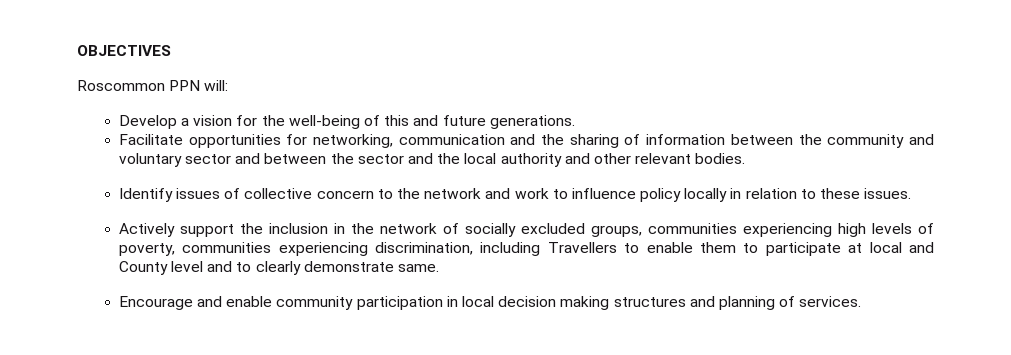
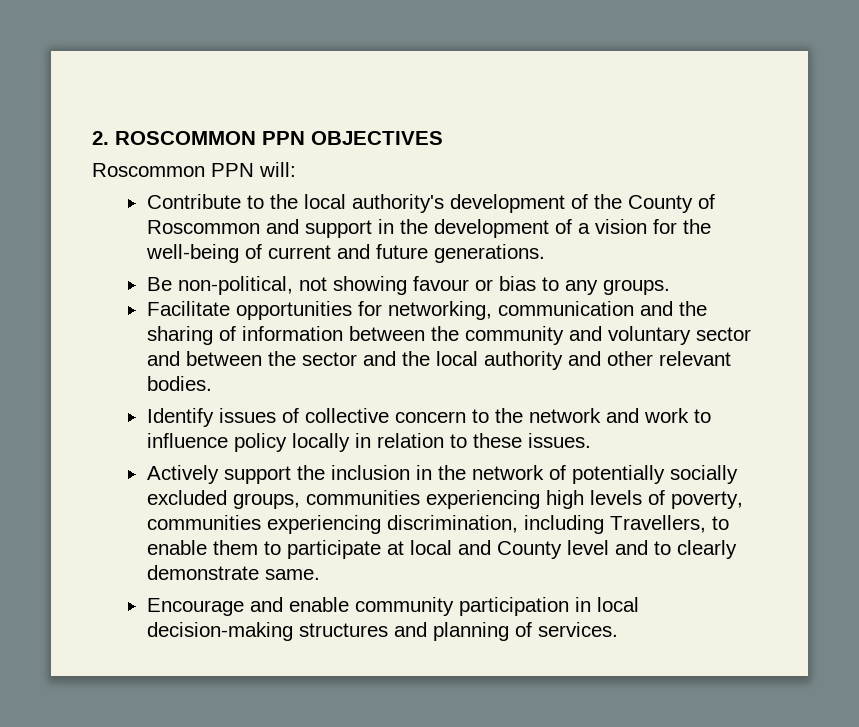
(77, 50) none -> [92,131,305,145] 2. ROSCOMMON PPN
[118,115,177,129] Develop -> [146,194,715,213] [146,219,572,238] Contribute to the local authority's development of the County of Roscommon and support in the development of
[384,115,410,126] this -> [267,245,331,259] current
(575, 122) none -> [146,276,670,295] // Be non-political, not showing favour or bias to any groups.
(459, 228) none -> [571,465,665,484] potentially
[547,242,617,253] Travellers -> [609,515,706,533] Travellers,
[498,296,610,310] decision making -> [146,622,293,641] decision-making

